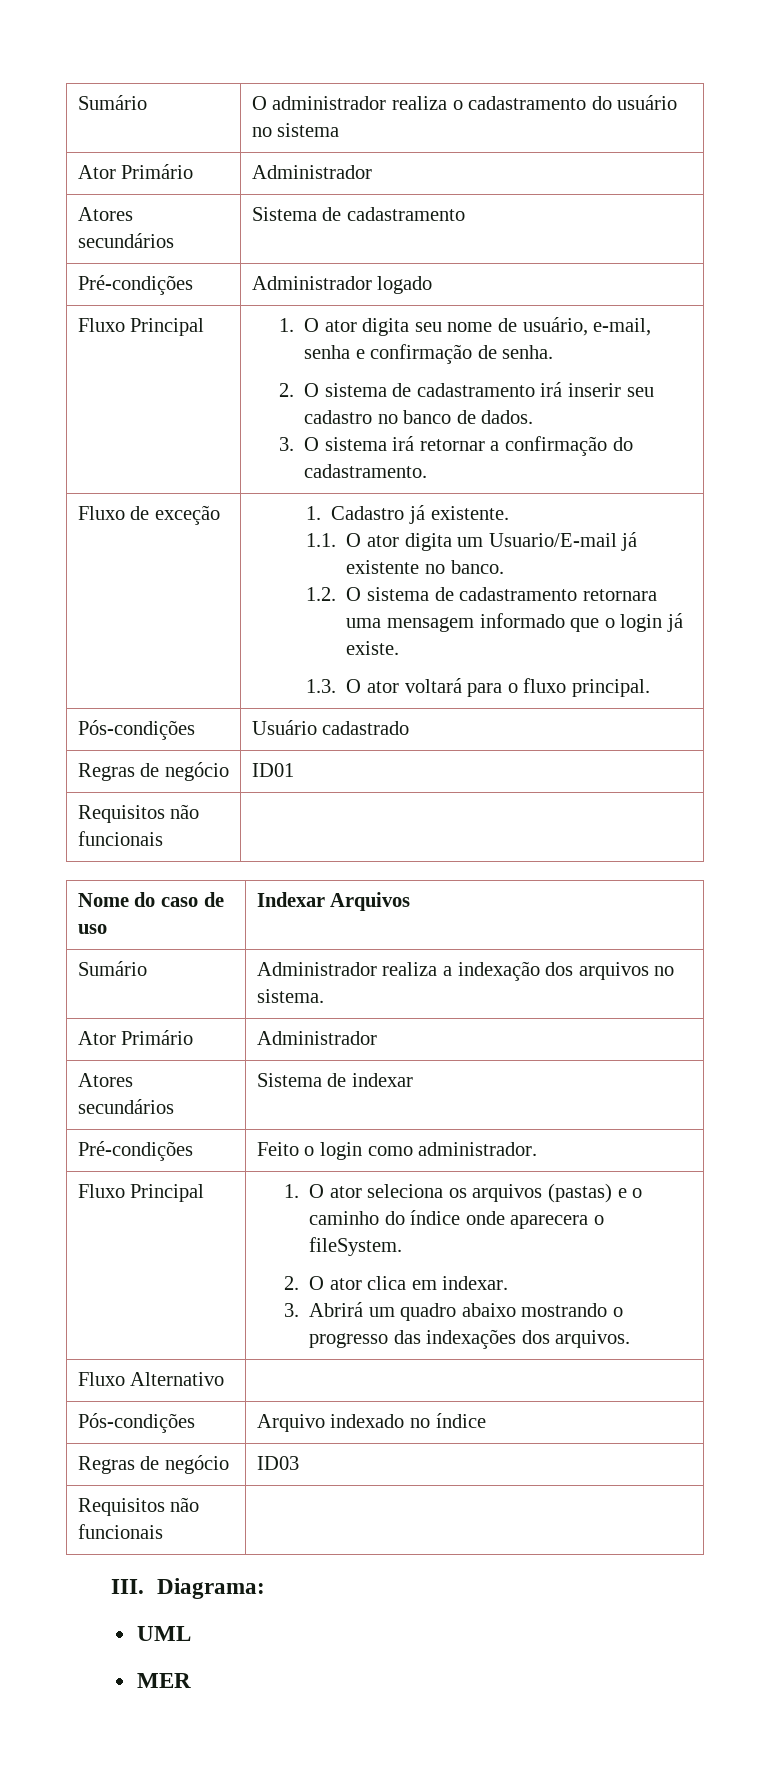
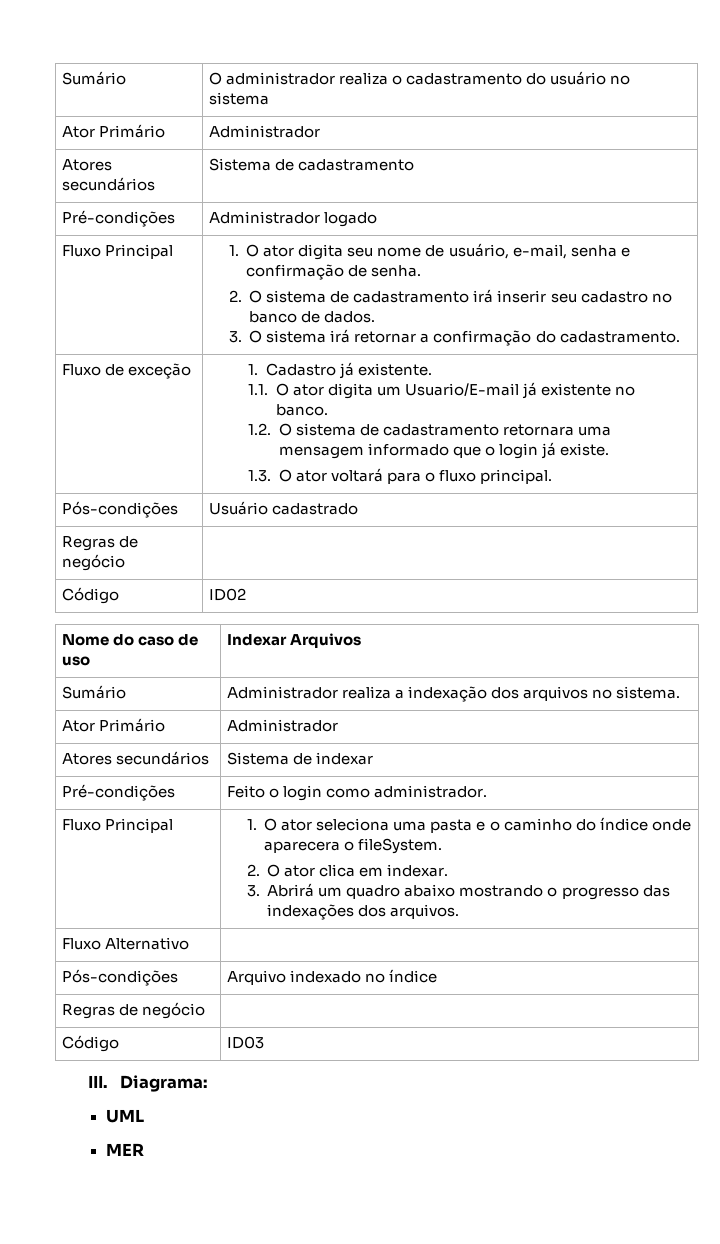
[251,763,294,777] [77,804,200,823] [77,831,163,846] ID01 // Requisitos não funcionais | -> [62,587,120,604] [209,588,247,601] // Código | ID02
[448,1183,612,1203] os arquivos (pastas) -> [393,819,473,833] uma pasta
(229, 1464) none -> [62,1035,120,1052] // Código |
[77,1497,200,1516] [77,1524,163,1539] // Requisitos não funcionais | -> (265, 1042) none

